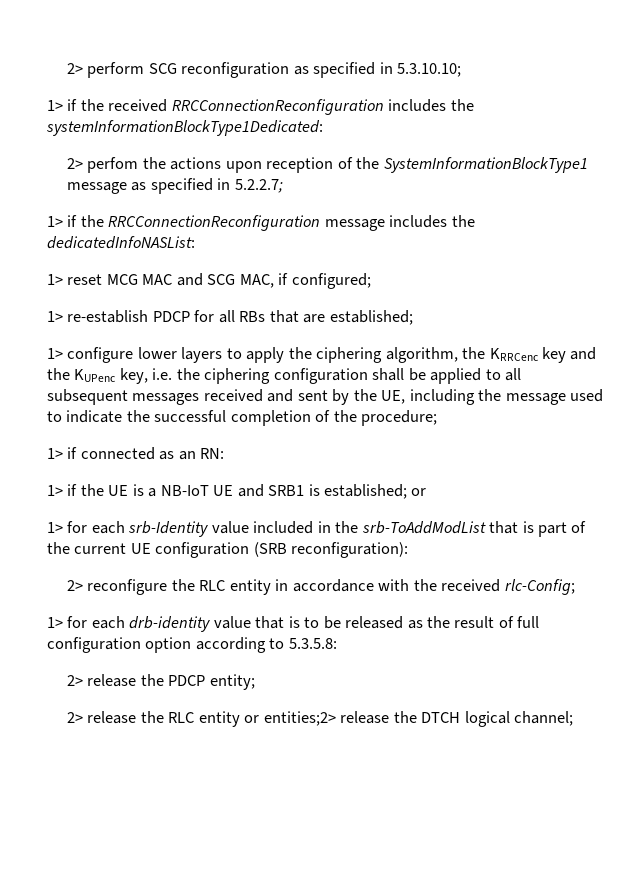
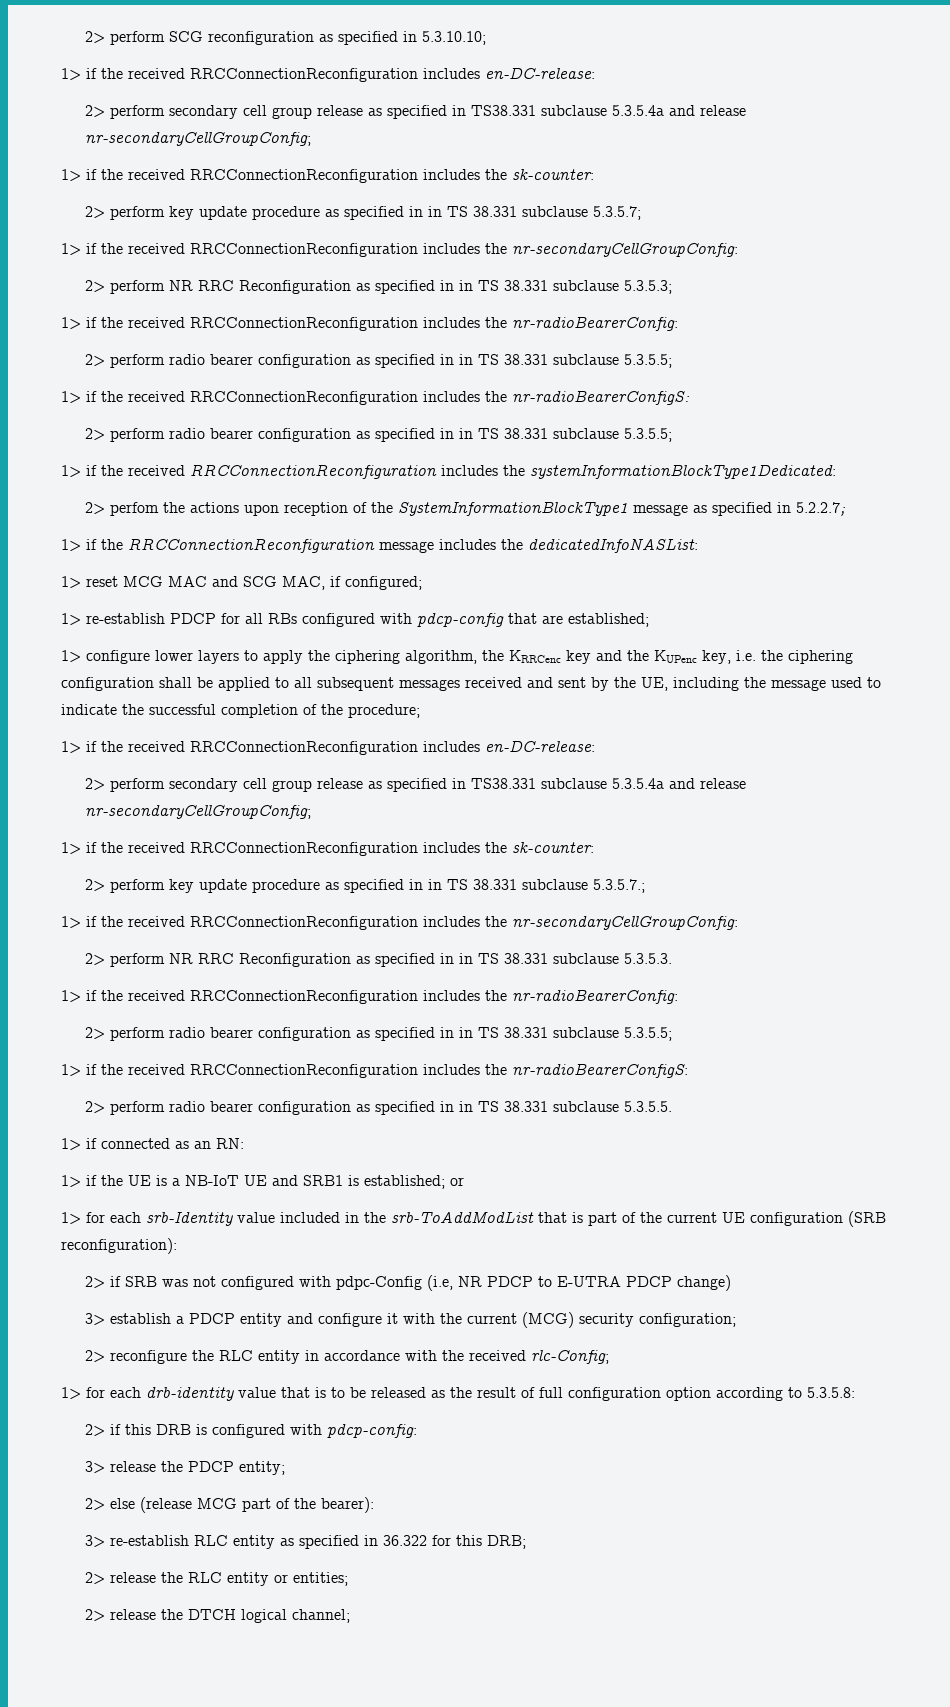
(462, 70) none -> [61,67,596,82] [84,105,746,119] [84,132,311,146] [61,169,595,183] [84,206,641,220] [61,243,739,257] [84,280,672,294] [61,316,679,331] [84,354,672,368] [61,390,691,405] [84,428,672,442] // 1> if the received RRCConnectionReconfiguration includes en-DC-release: // 2> perform secondary cell group release as specified in TS38.331 subclause 5.3.5.4a and release nr-secondaryCellGroupConfig; // 1> if the received RRCConnectionReconfiguration includes the sk-counter: // 2> perform key update procedure as specified in in TS 38.331 subclause 5.3.5.7; // 1> if the received RRCConnectionReconfiguration includes the nr-secondaryCellGroupConfig: // 2> perform NR RRC Reconfiguration as specified in in TS 38.331 subclause 5.3.5.3; // 1> if the received RRCConnectionReconfiguration includes the nr-radioBearerConfig: // 2> perform radio bearer configuration as specified in in TS 38.331 subclause 5.3.5.5; // 1> if the received RRCConnectionReconfiguration includes the nr-radioBearerConfigS: // 2> perform radio bearer configuration as specified in in TS 38.331 subclause 5.3.5.5;
(266, 316) none -> [302,613,505,627] configured with pdcp-config
(438, 418) none -> [61,740,596,755] [84,778,746,792] [84,805,311,819] [61,842,595,856] [84,879,645,893] [61,916,739,930] [84,953,672,967] [61,989,679,1004] [84,1027,672,1041] [61,1063,689,1078] [84,1101,672,1115] // 1> if the received RRCConnectionReconfiguration includes en-DC-release: // 2> perform secondary cell group release as specified in TS38.331 subclause 5.3.5.4a and release nr-secondaryCellGroupConfig; // 1> if the received RRCConnectionReconfiguration includes the sk-counter: // 2> perform key update procedure as specified in in TS 38.331 subclause 5.3.5.7.; // 1> if the received RRCConnectionReconfiguration includes the nr-secondaryCellGroupConfig: // 2> perform NR RRC Reconfiguration as specified in in TS 38.331 subclause 5.3.5.3. // 1> if the received RRCConnectionReconfiguration includes the nr-radioBearerConfig: // 2> perform radio bearer configuration as specified in in TS 38.331 subclause 5.3.5.5; // 1> if the received RRCConnectionReconfiguration includes the nr-radioBearerConfigS: // 2> perform radio bearer configuration as specified in in TS 38.331 subclause 5.3.5.5.
(409, 550) none -> [84,1275,731,1291] [84,1312,736,1328] // 2> if SRB was not configured with pdpc-Config (i.e, NR PDCP to E-UTRA PDCP change) // 3> establish a PDCP entity and configure it with the current (MCG) security configuration;
[87,674,255,690] release the PDCP entity; -> [109,1424,417,1438] [84,1461,285,1475] [84,1497,374,1513] [84,1535,526,1549] if this DRB is configured with pdcp-config: // 3> release the PDCP entity; // 2> else (release MCG part of the bearer): // 3> re-establish RLC entity as specified in 36.322 for this DRB;
[263,711,336,726] entities;2> -> [292,1572,348,1586] [84,1609,105,1622] entities; // 2>

